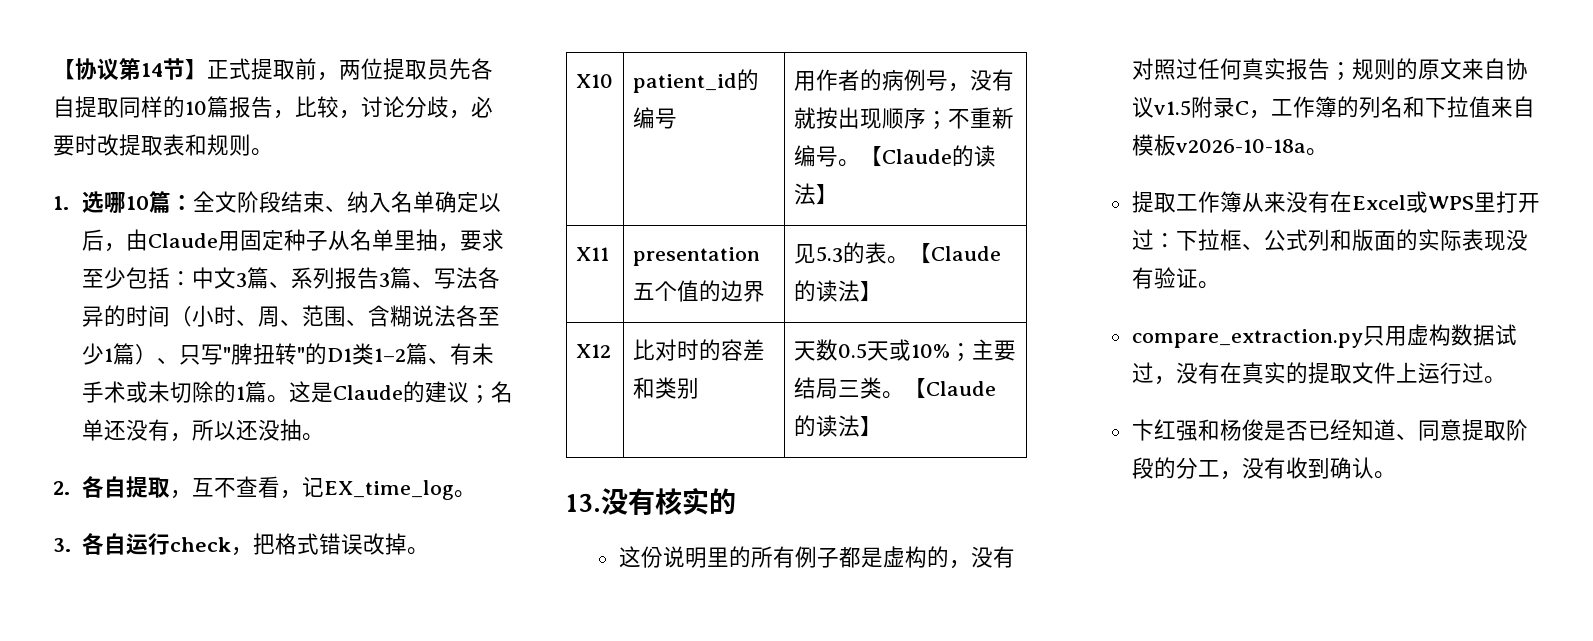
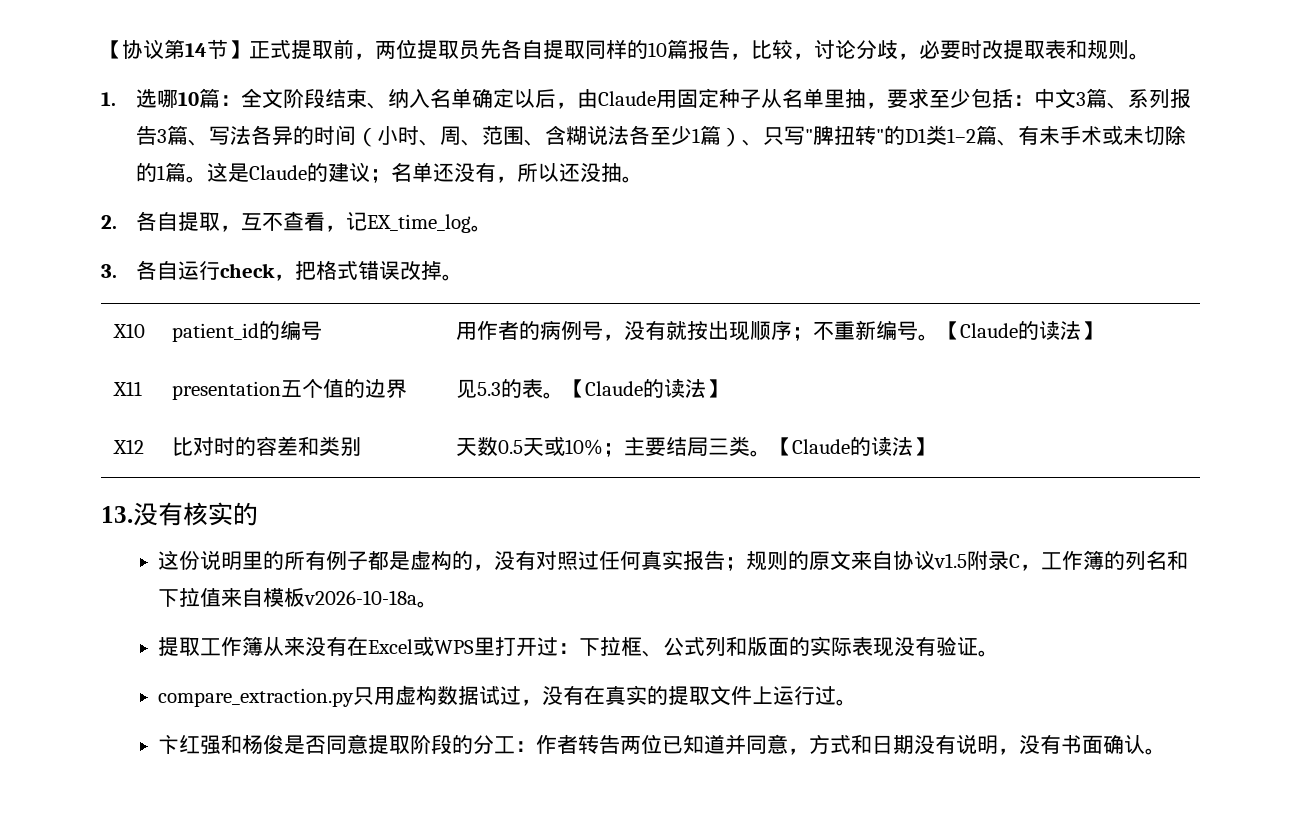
[1307,419,1418,441] 已经知道、 -> (327, 744) none
[1219,457,1330,480] ，没有收到 -> [515,734,1104,755] ：作者转告两位已知道并同意，方式和日期没有说明，没有书面

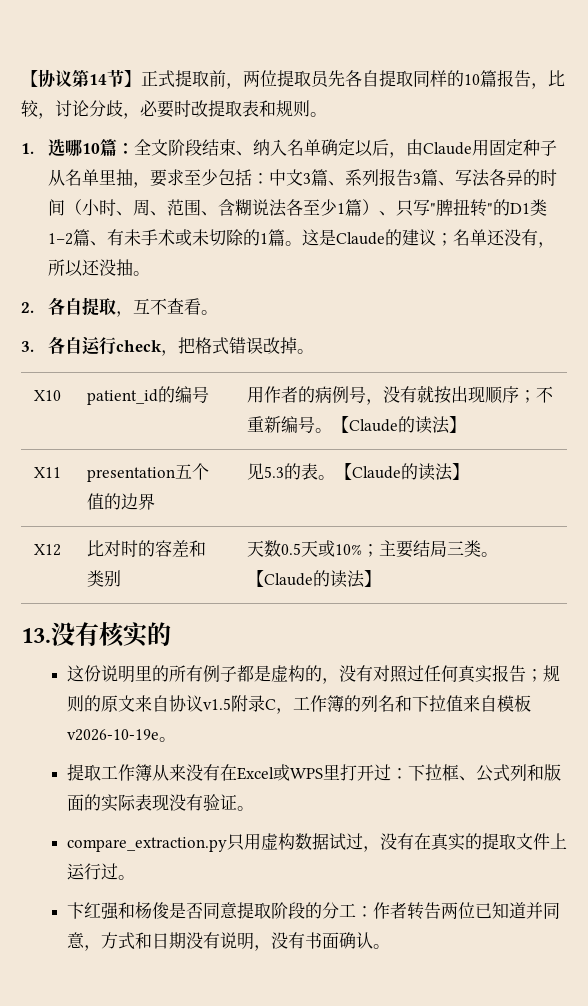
[324,212,471,233] ，记EX_time_log -> (202, 306) none
[304,590,418,605] v2026-10-18a -> [66,729,159,741] v2026-10-19e

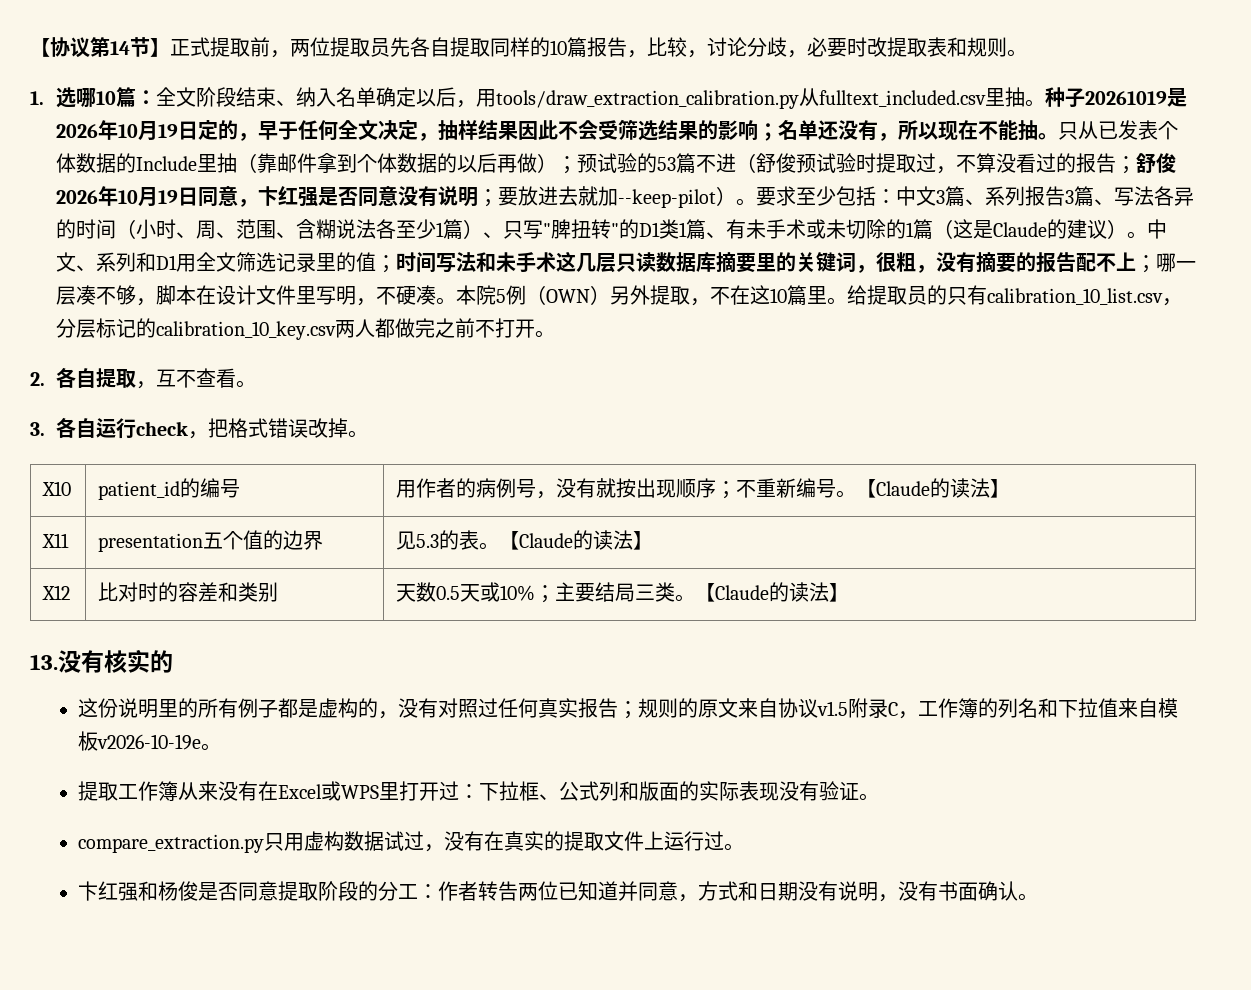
[406,139,558,156] [48,169,151,188] 由Claude用固定种子从名单里抽， -> [475,87,1187,109] [55,119,1178,141] [55,153,1176,174] [55,186,756,208] 用tools/draw_extraction_calibration.py从fulltext_included.csv里抽。种子20261019是2026年10月19日定的，早于任何全文决定，抽样结果因此不会受筛选结果的影响；名单还没有，所以现在不能抽。只从已发表个体数据的Include里抽（靠邮件拿到个体数据的以后再做）；预试验的53篇不进（舒俊预试验时提取过，不算没看过的报告；舒俊2026年10月19日同意，卞红强是否同意没有说明；要放进去就加--keep-pilot）。
[48,233,74,245] 1–2 -> [678,222,687,237] 1
[285,241,303,246] 。 -> [932,219,953,239] （
[436,229,556,248] [48,259,134,277] ；名单还没有，所以还没抽 -> [1106,219,1167,239] [55,251,1196,273] [55,285,1182,306] [55,318,535,340] ）。中文、系列和D1用全文筛选记录里的值；时间写法和未手术这几层只读数据库摘要里的关键词，很粗，没有摘要的报告配不上；哪一层凑不够，脚本在设计文件里写明，不硬凑。本院5例（OWN）另外提取，不在这10篇里。给提取员的只有calibration_10_list.csv，分层标记的calibration_10_key.csv两人都做完之前不打开

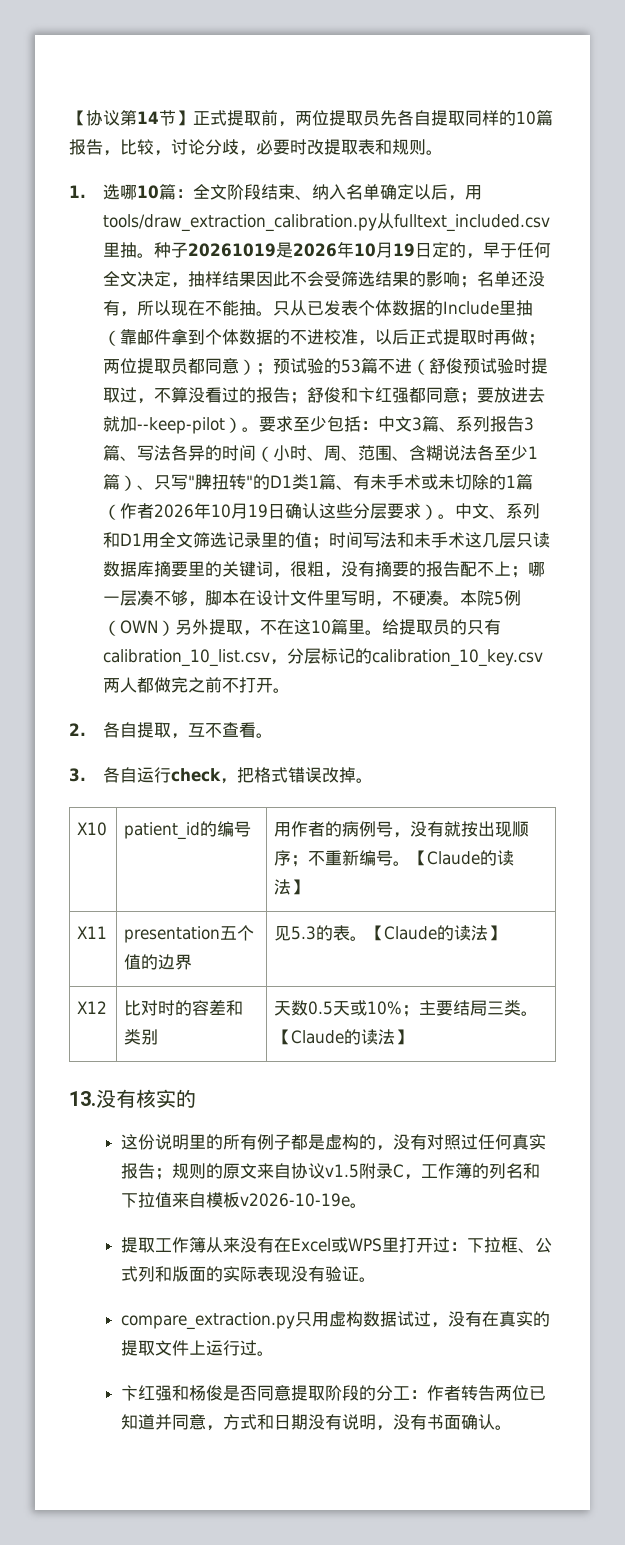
[456,153,537,173] 以后再做 -> [289,329,545,346] [102,358,239,374] 不进校准，以后正式提取时再做；两位提取员都同意
[55,186,478,207] 2026年10月19日同意，卞红强是否同意没有说明 -> [340,387,460,403] 和卞红强都同意
[952,219,1107,239] 这是Claude的建议 -> [119,502,421,519] 作者2026年10月19日确认这些分层要求

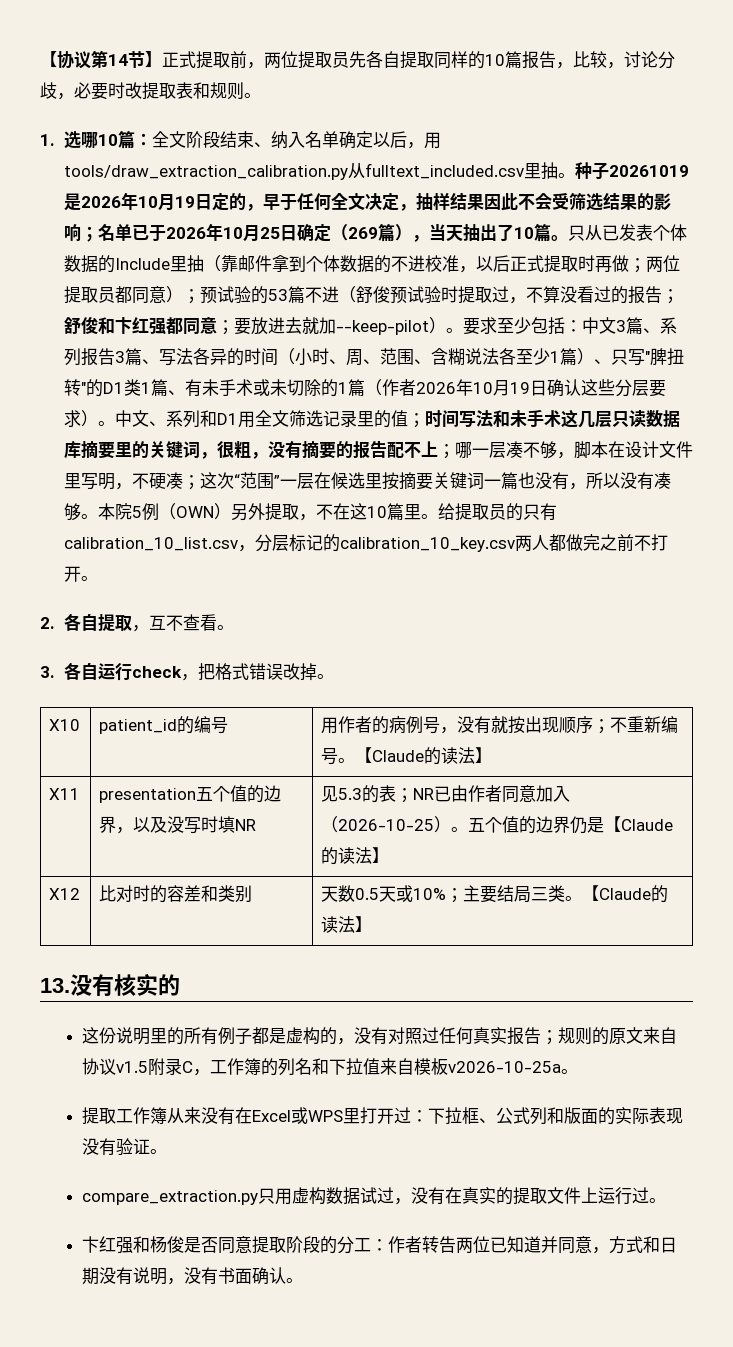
[510,271,545,287] [102,300,256,317] 还没有，所以现在不能抽 -> [131,223,551,242] 已于2026年10月25日确定（269篇），当天抽出了10篇
(443, 598) none -> [182,472,671,490] [63,503,81,521] ；这次“范围”一层在候选里按摘要关键词一篇也没有，所以没有凑够
[274,925,368,941] | 见5.3的表。 -> [116,816,257,834] [321,785,571,803] [321,816,605,834] ，以及没写时填NR | 见5.3的表；NR已由作者同意加入（2026-10-25）。五个值的边界仍是
[240,1193,351,1207] v2026-10-19e -> [448,1061,562,1073] v2026-10-25a

